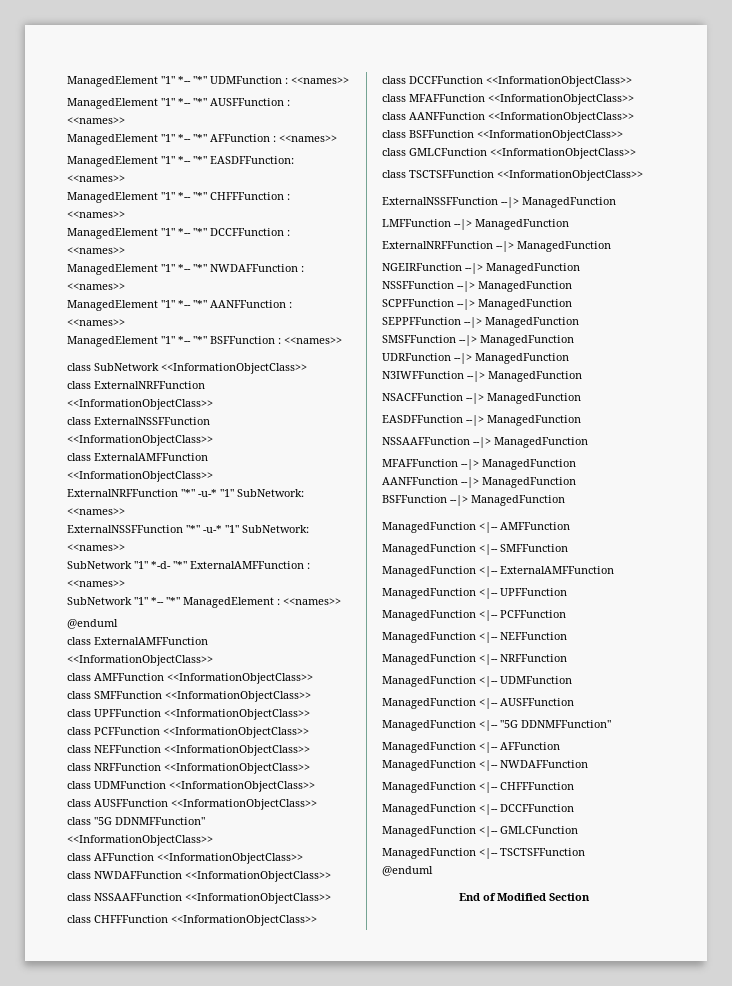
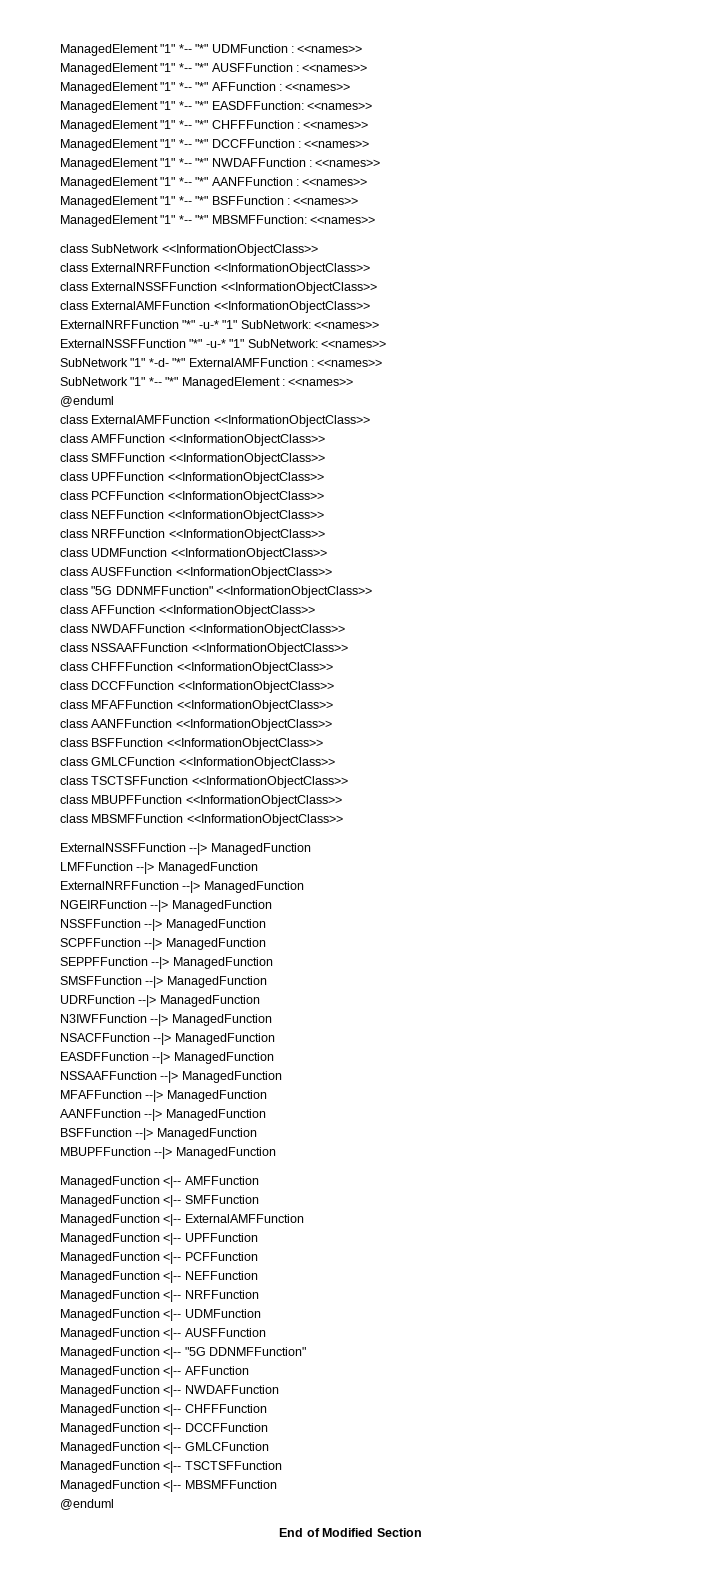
(342, 340) none -> [60,215,375,227] // ManagedElement "1" *-- "*" MBSMFFunction: <<names>>
(643, 175) none -> [60,795,342,807] [60,814,343,826] // class MBUPFFunction <<InformationObjectClass>> // class MBSMFFunction <<InformationObjectClass>>
(565, 500) none -> [60,1147,276,1159] // MBUPFFunction --|> ManagedFunction
(585, 852) none -> [60,1480,277,1492] // ManagedFunction <|-- MBSMFFunction

